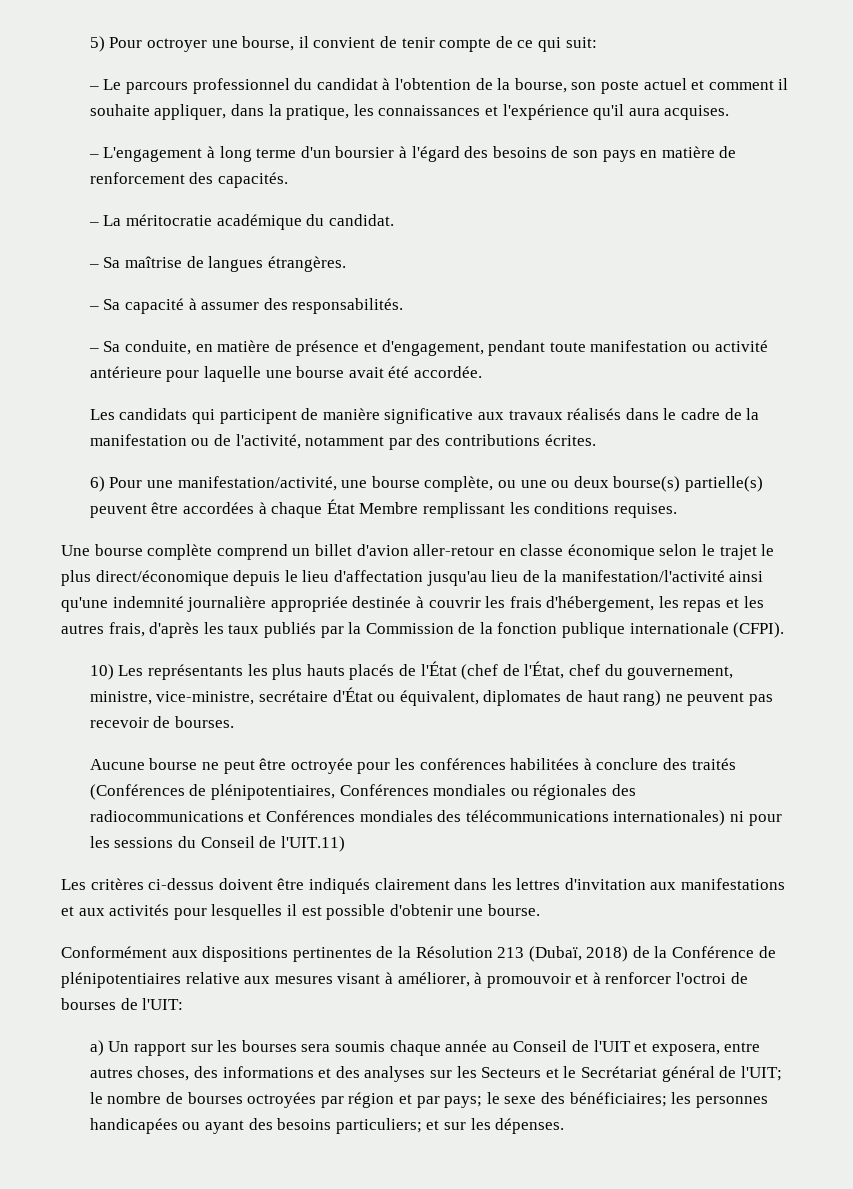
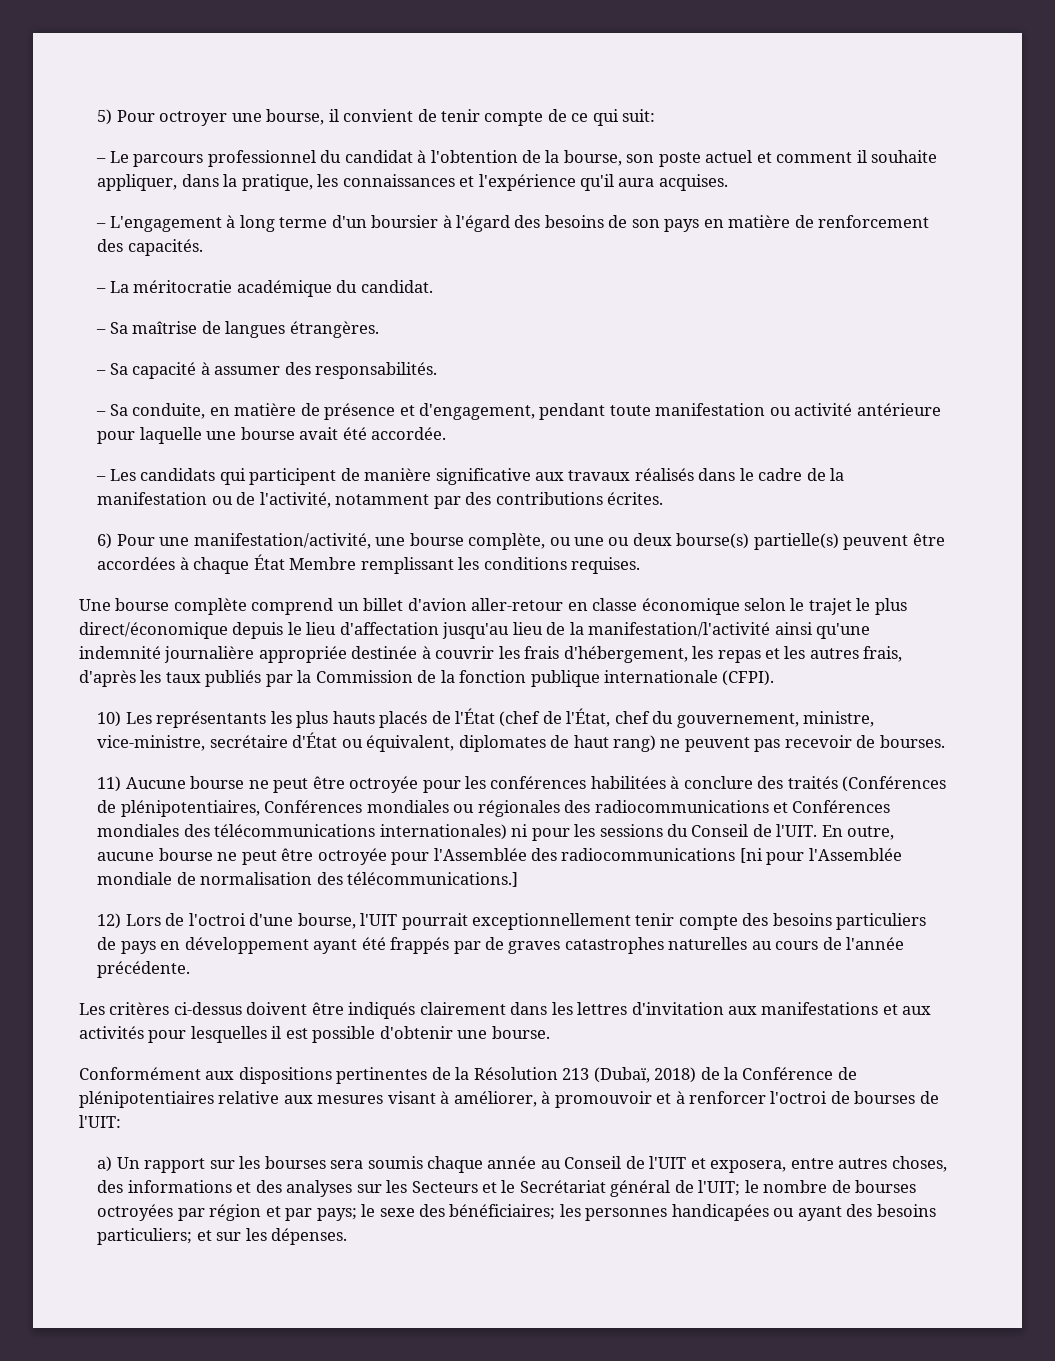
(483, 372) none -> [96,476,107,481] –
(235, 722) none -> [97,776,122,792] 11)
[280,836,345,852] l'UIT.11) -> [776,824,895,840] [97,848,902,865] [97,872,519,887] [97,913,927,930] [97,937,905,954] [97,961,191,978] l'UIT. En outre, aucune bourse ne peut être octroyée pour l'Assemblée des radiocommunications [ni pour l'Assemblée mondiale de normalisation des télécommunications.] // 12) Lors de l'octroi d'une bourse, l'UIT pourrait exceptionnellement tenir compte des besoins particuliers de pays en développement ayant été frappés par de graves catastrophes naturelles au cours de l'année précédente.

